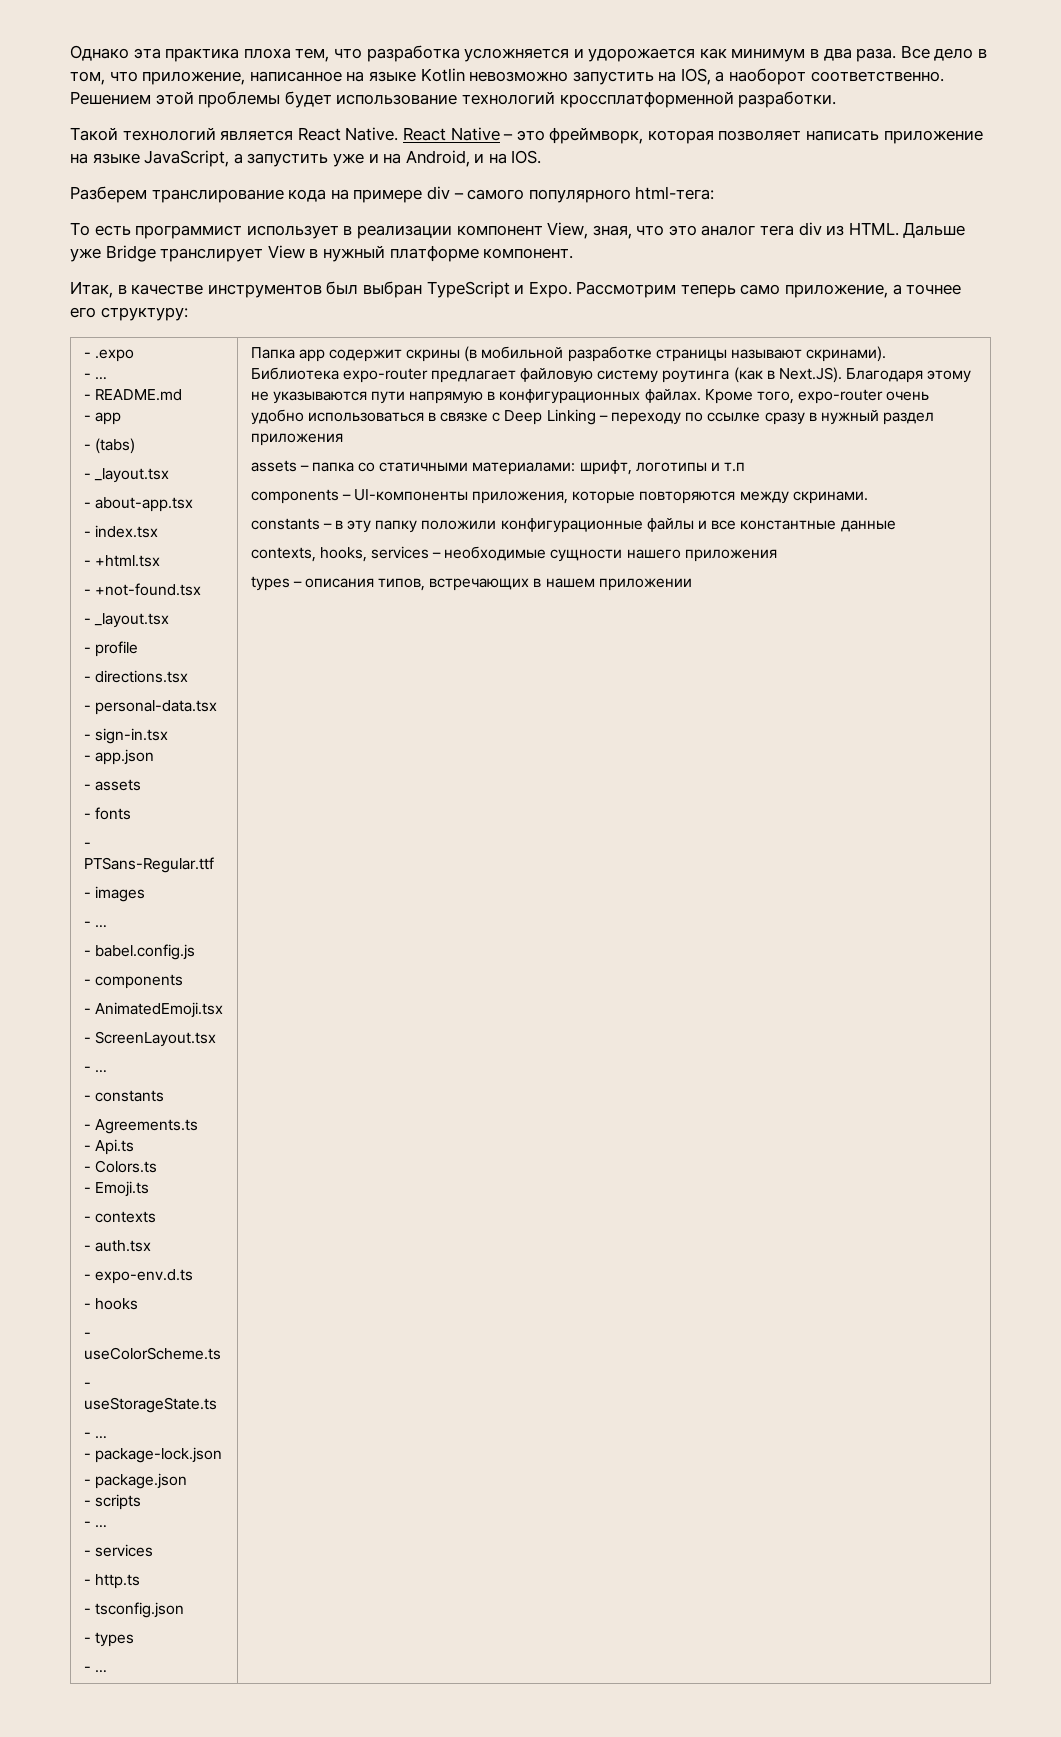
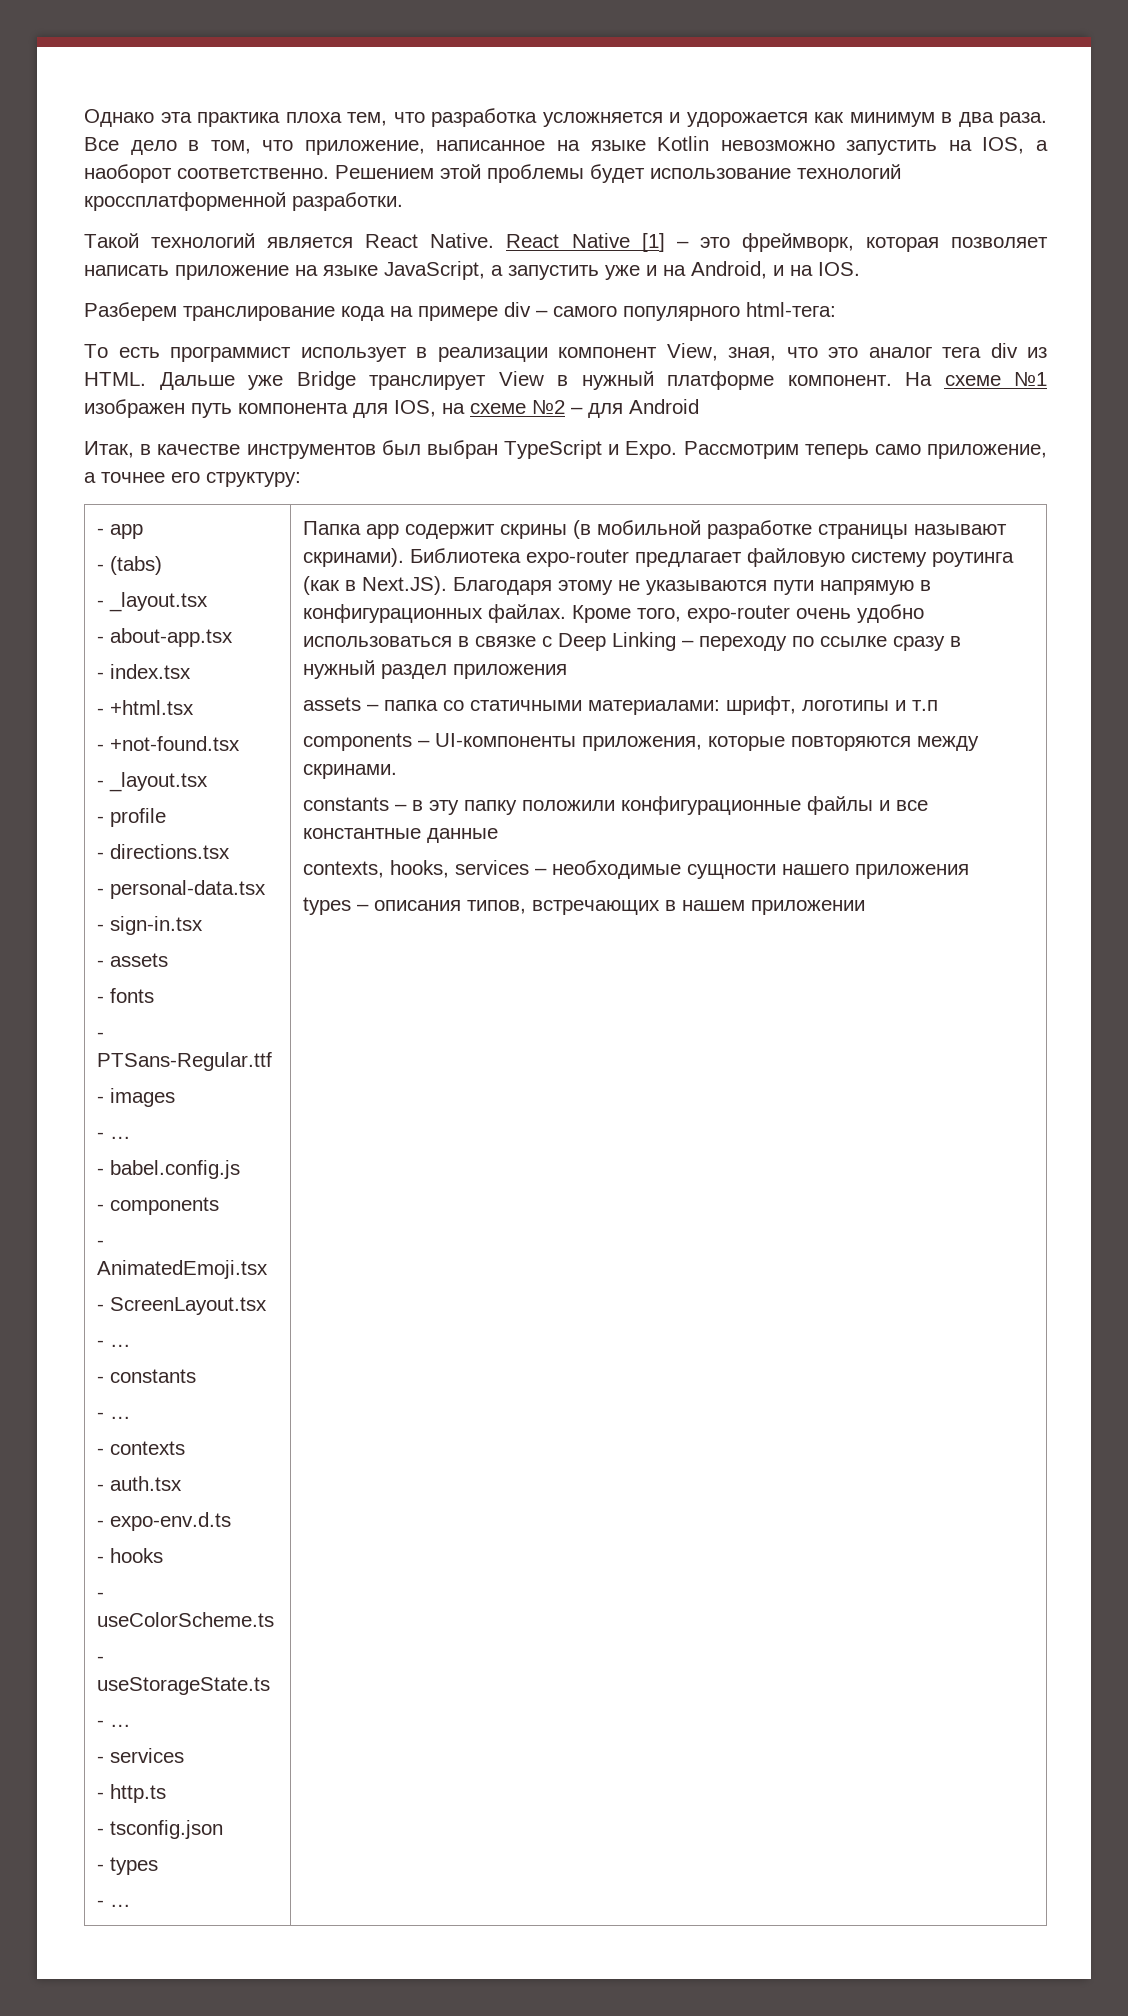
(500, 134) none -> [641,233,665,252] [1]
(574, 253) none -> [905,372,1047,386] [84,399,699,418] На схеме №1 изображен путь компонента для IOS, на схеме №2 – для Android
[94,349,134,362] [83,373,107,380] [83,389,182,401] [83,415,91,421] .expo // - … // - README.md // - -> (105, 531) none
[83,749,154,765] // - app.json -> (204, 925) none
[94,1119,198,1134] [83,1139,134,1155] [83,1160,157,1173] [83,1181,149,1197] Agreements.ts // - Api.ts // - Colors.ts // - Emoji.ts -> [110,1416,132,1419] …
[83,1447,222,1463] [83,1473,187,1489] [83,1494,141,1510] [83,1521,107,1528] // - package-lock.json // - package.json // - scripts // - … -> (132, 1725) none

